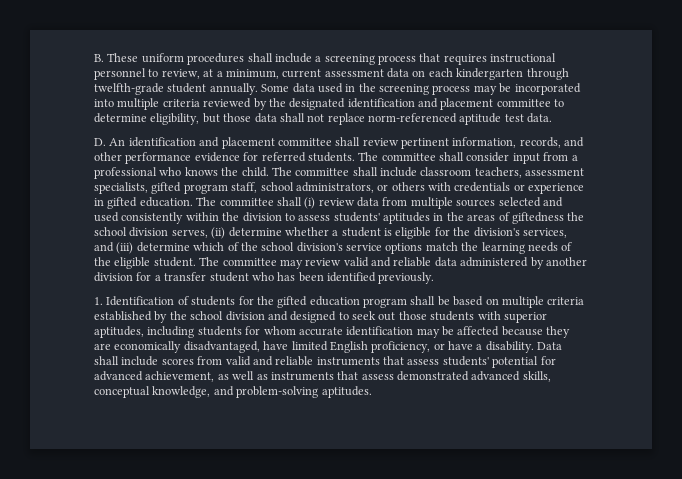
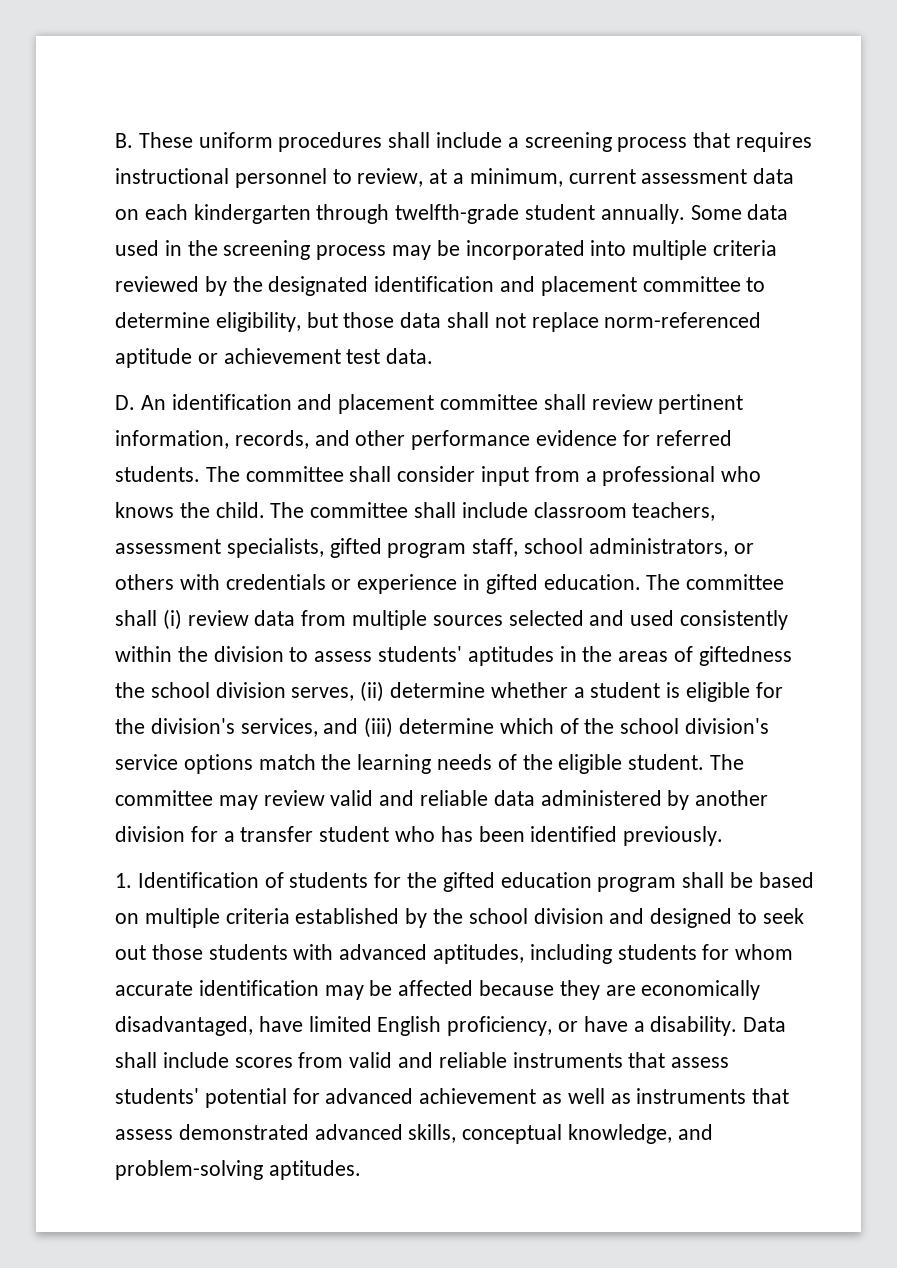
(502, 119) none -> [197,348,341,364] or achievement
[503,312,547,323] superior -> [339,944,428,960] advanced
[145,371,215,382] achievement, -> [419,1088,537,1104] achievement

